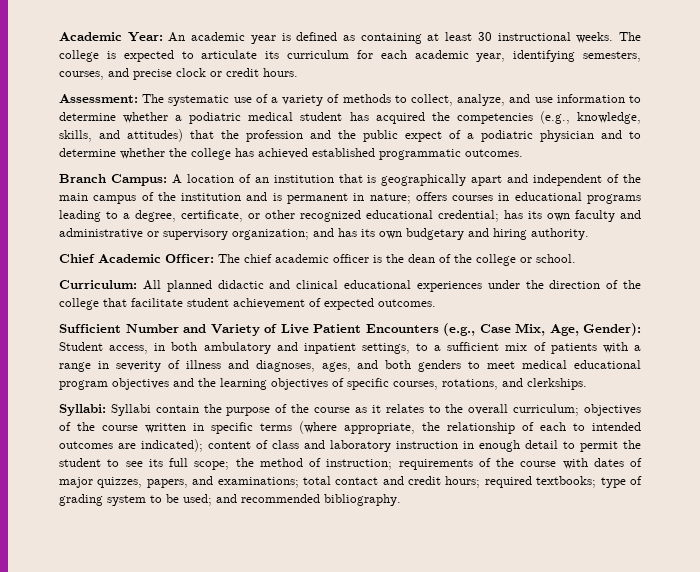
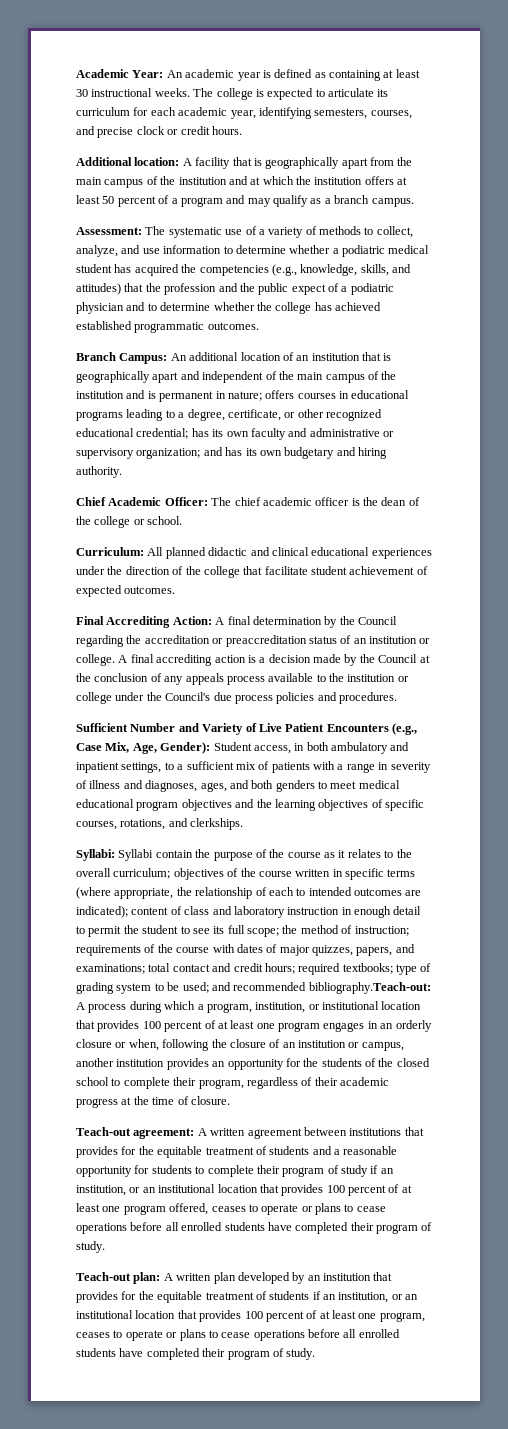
(298, 72) none -> [76,157,413,169] [76,176,408,188] [76,195,414,207] // Additional location: A facility that is geographically apart from the main campus of the institution and at which the institution offers at least 50 percent of a program and may qualify as a branch campus.
[171,174,182,184] A -> [170,352,239,361] An additional
(436, 303) none -> [76,616,397,628] [76,635,431,647] [76,654,430,666] [76,673,409,685] [76,692,397,704] // Final Accrediting Action: A final determination by the Council regarding the accreditation or preaccreditation status of an institution or college. A final accrediting action is a decision made by the Council at the conclusion of any appeals process available to the institution or college under the Council's due process policies and procedures.
[324,494,401,506] bibliography. -> [308,982,431,994] [76,1001,422,1013] [76,1020,432,1032] [76,1039,404,1051] [76,1058,430,1070] [76,1077,389,1089] [76,1096,230,1108] [76,1127,424,1139] [76,1146,398,1158] [76,1165,394,1177] [76,1184,412,1196] [76,1203,386,1215] [76,1222,433,1234] [76,1241,105,1253] [76,1272,393,1284] [76,1291,419,1303] [76,1310,425,1322] [76,1329,400,1341] [76,1348,316,1360] bibliography.Teach-out: A process during which a program, institution, or institutional location that provides 100 percent of at least one program engages in an orderly closure or when, following the closure of an institution or campus, another institution provides an opportunity for the students of the closed school to complete their program, regardless of their academic progress at the time of closure. // Teach-out agreement: A written agreement between institutions that provides for the equitable treatment of students and a reasonable opportunity for students to complete their program of study if an institution, or an institutional location that provides 100 percent of at least one program offered, ceases to operate or plans to cease operations before all enrolled students have completed their program of study. // Teach-out plan: A written plan developed by an institution that provides for the equitable treatment of students if an institution, or an institutional location that provides 100 percent of at least one program, ceases to operate or plans to cease operations before all enrolled students have completed their program of study.

